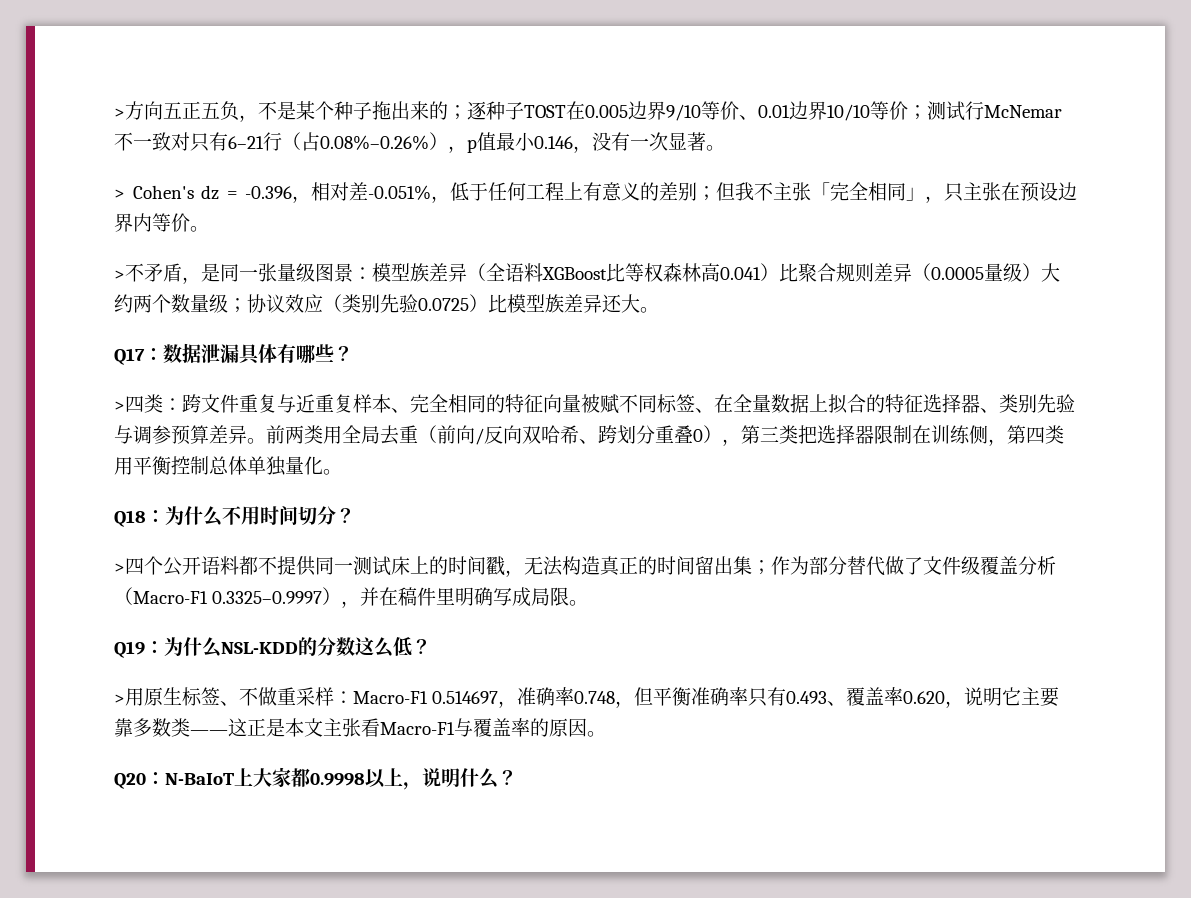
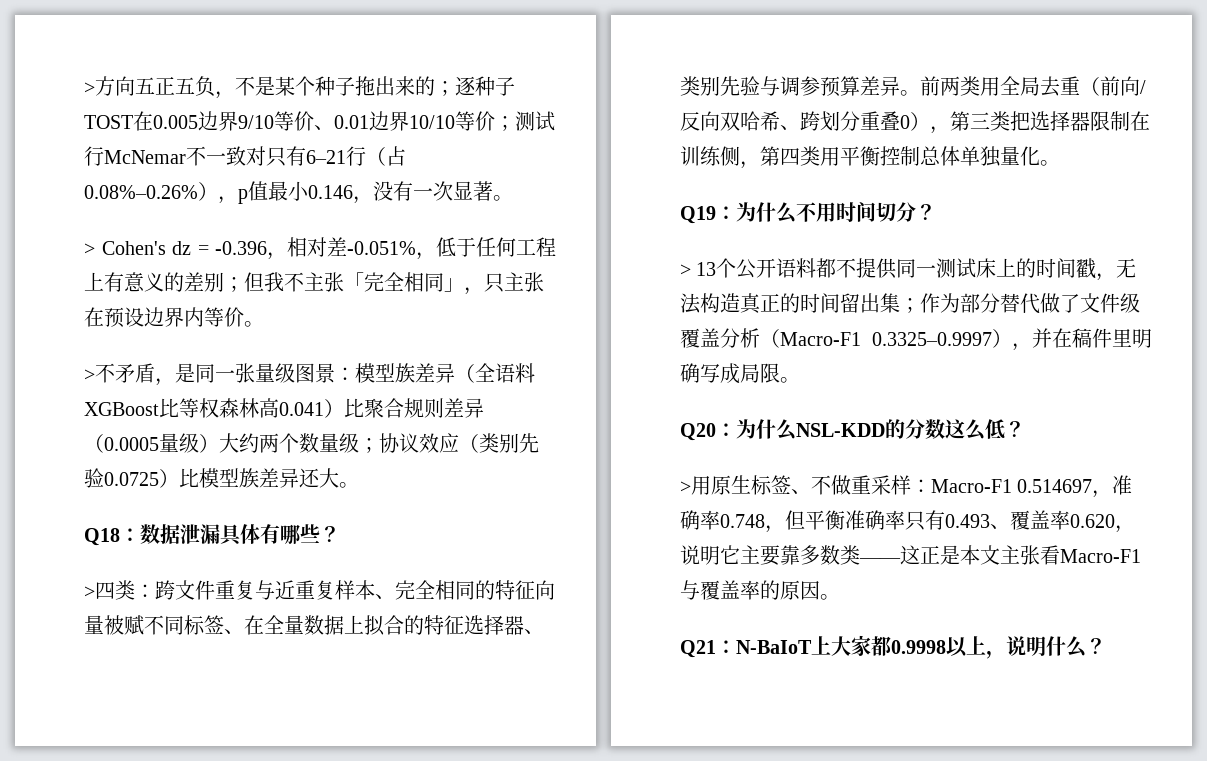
[114,348,145,365] Q17 -> [84,528,120,546] Q18
[114,510,146,527] Q18 -> [680,206,716,224] Q19
[125,558,144,574] 四 -> [696,262,717,276] 13
[114,641,145,658] Q19 -> [680,423,716,441] Q20
[114,773,146,789] Q20 -> [680,640,716,658] Q21

